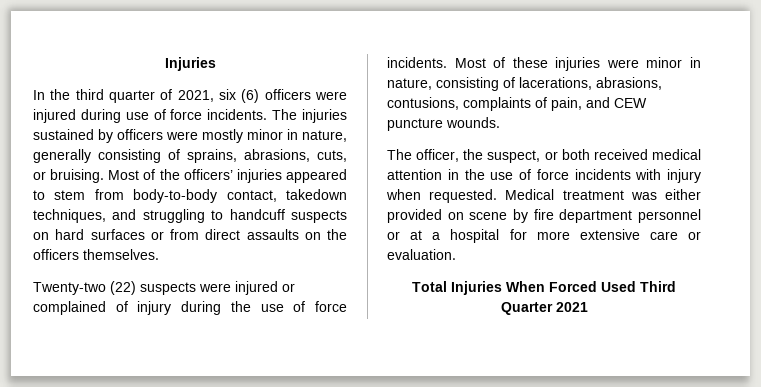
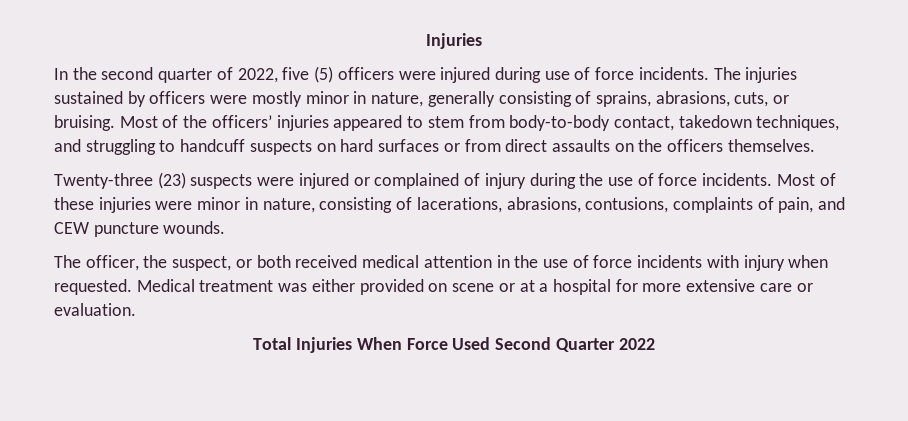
[75,89,104,100] third -> [101,67,154,80] second
[177,89,260,103] 2021, six (6) -> [237,66,334,83] 2022, five (5)
[33,281,136,295] Twenty-two (22) -> [54,172,186,189] Twenty-three (23)
[513,209,701,223] by fire department personnel -> (495, 287) none
[549,281,676,292] [500,302,588,315] Forced Used Third Quarter 2021 -> [406,337,655,352] Force Used Second Quarter 2022

